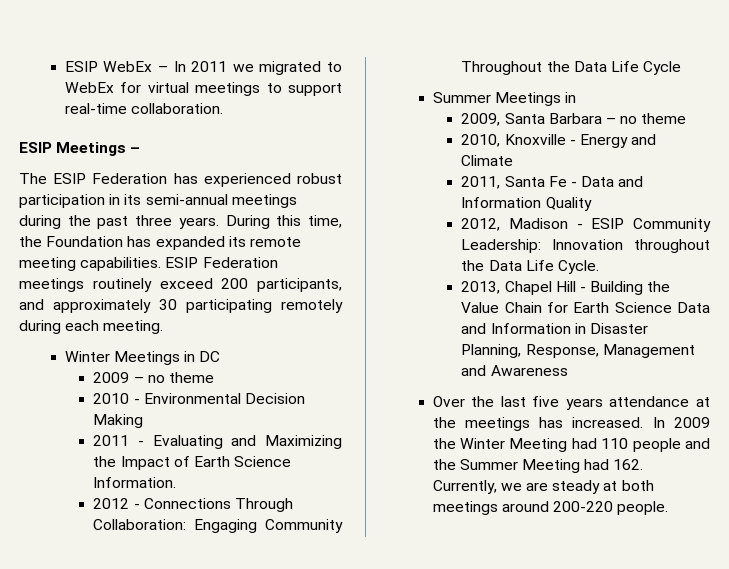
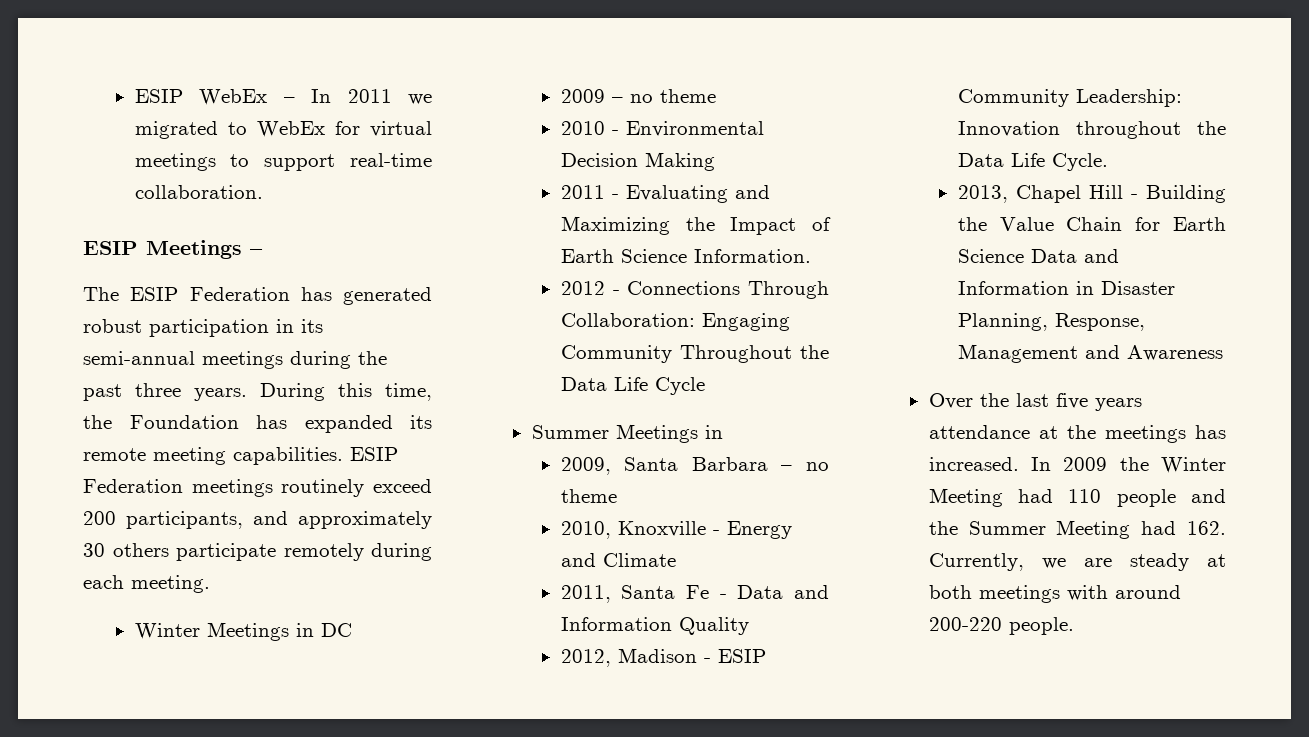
[203,173,291,187] experienced -> [343,287,432,305] generated
[186,299,272,313] participating -> [112,543,276,561] others participate
(498, 508) none -> [1066,585,1108,601] with

